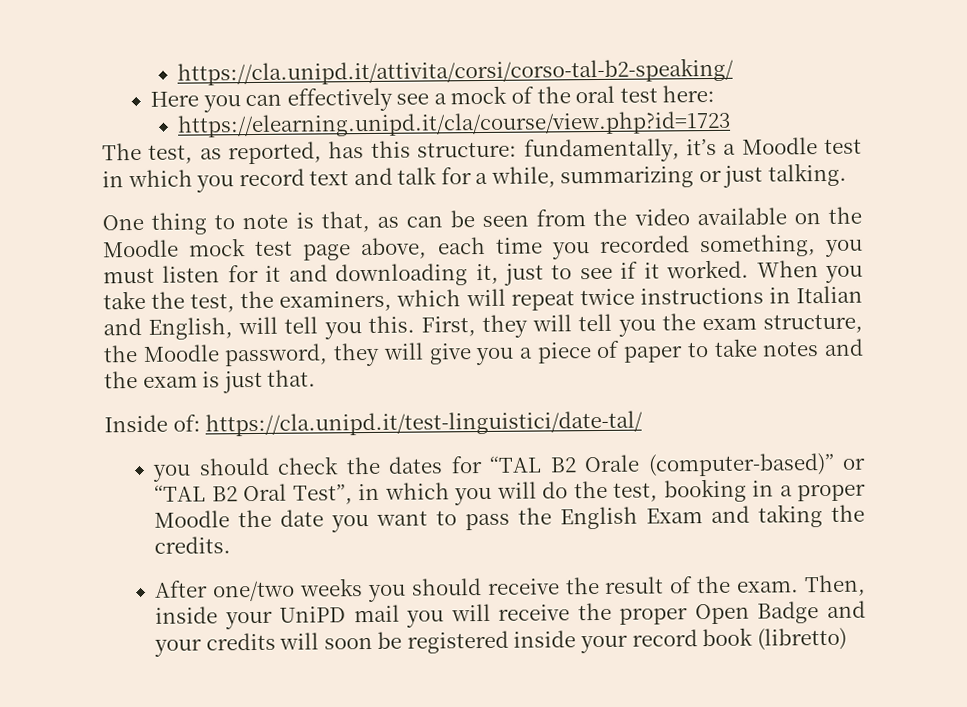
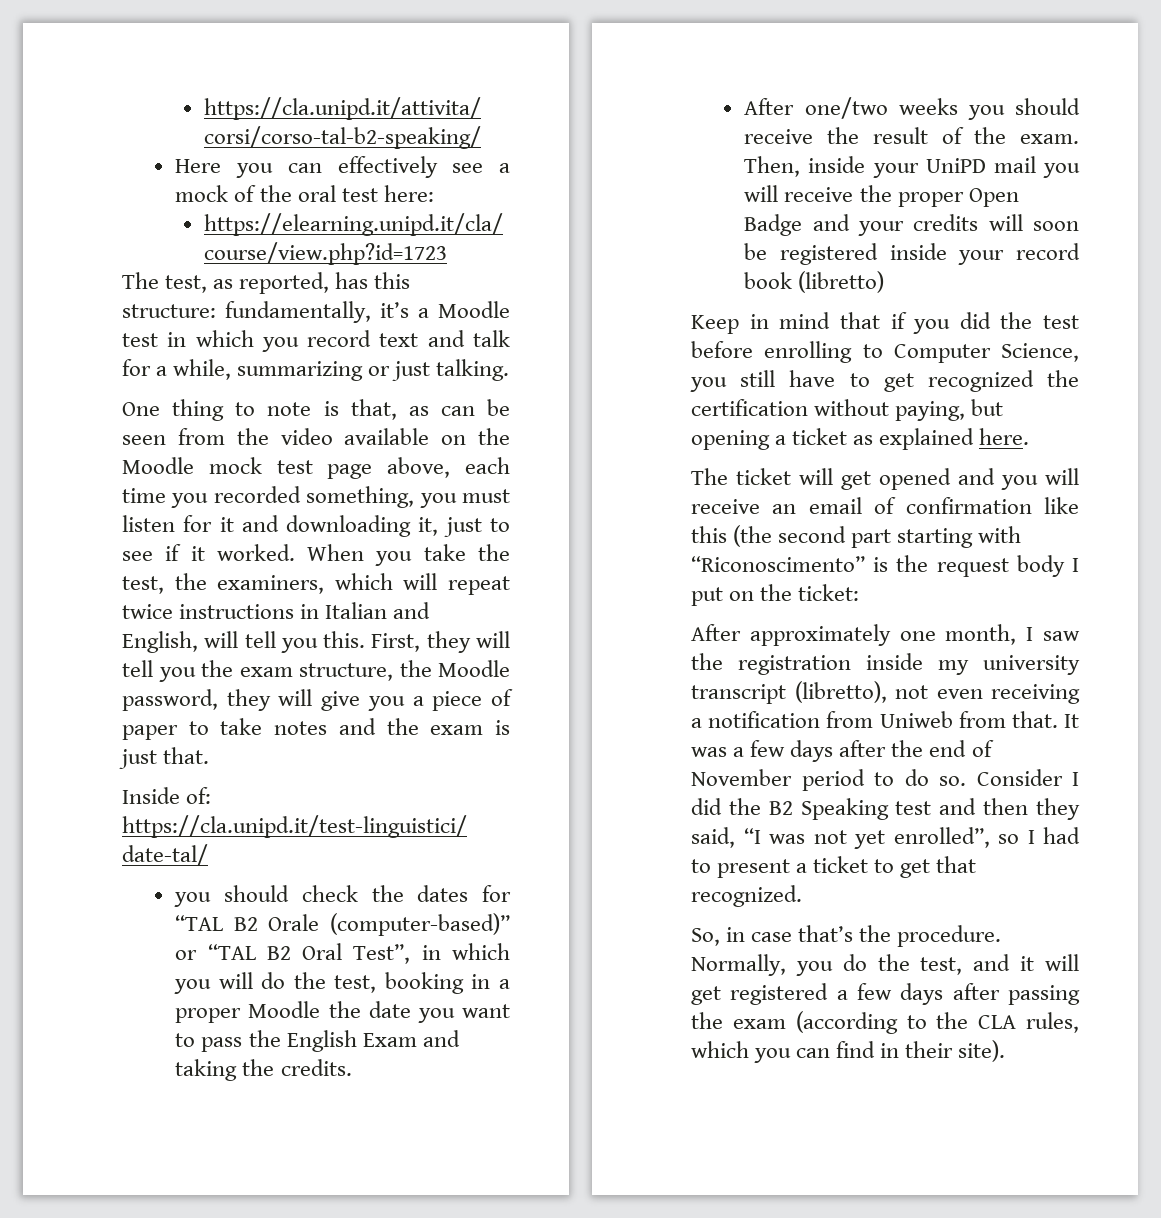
(847, 639) none -> [691,312,1079,334] [691,341,1079,363] [690,370,1079,392] [691,399,1004,421] [691,428,1030,450] [691,468,1079,490] [691,497,1079,514] [691,525,1022,548] [691,555,1079,577] [691,584,860,606] [691,624,1080,646] [691,653,1080,675] [691,681,1080,704] [691,711,1079,728] [691,740,994,762] [691,769,1079,791] [691,798,1080,820] [691,827,1080,849] [691,856,977,878] [691,885,802,907] [691,925,1002,947] [691,954,1079,976] [691,983,1080,1005] [691,1011,1079,1034] [691,1040,1006,1063] // Keep in mind that if you did the test before enrolling to Computer Science, you still have to get recognized the certification without paying, but opening a ticket as explained here. // The ticket will get opened and you will receive an email of confirmation like this (the second part starting with “Riconoscimento” is the request body I put on the ticket: // After approximately one month, I saw the registration inside my university transcript (libretto), not even receiving a notification from Uniweb from that. It was a few days after the end of November period to do so. Consider I did the B2 Speaking test and then they said, “I was not yet enrolled”, so I had to present a ticket to get that recognized. // So, in case that’s the procedure. Normally, you do the test, and it will get registered a few days after passing the exam (according to the CLA rules, which you can find in their site).

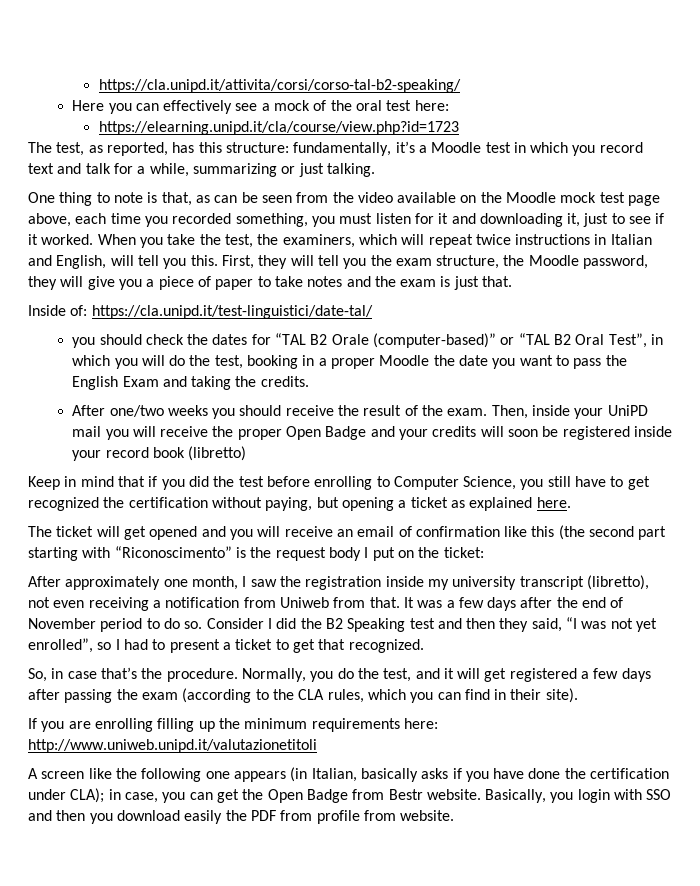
(1006, 1051) none -> [28,718,438,732] [28,739,317,753] [28,767,670,782] [28,788,672,803] [28,810,455,824] // If you are enrolling filling up the minimum requirements here: http://www.uniweb.unipd.it/valutazionetitoli // A screen like the following one appears (in Italian, basically asks if you have done the certification under CLA); in case, you can get the Open Badge from Bestr website. Basically, you login with SSO and then you download easily the PDF from profile from website.

